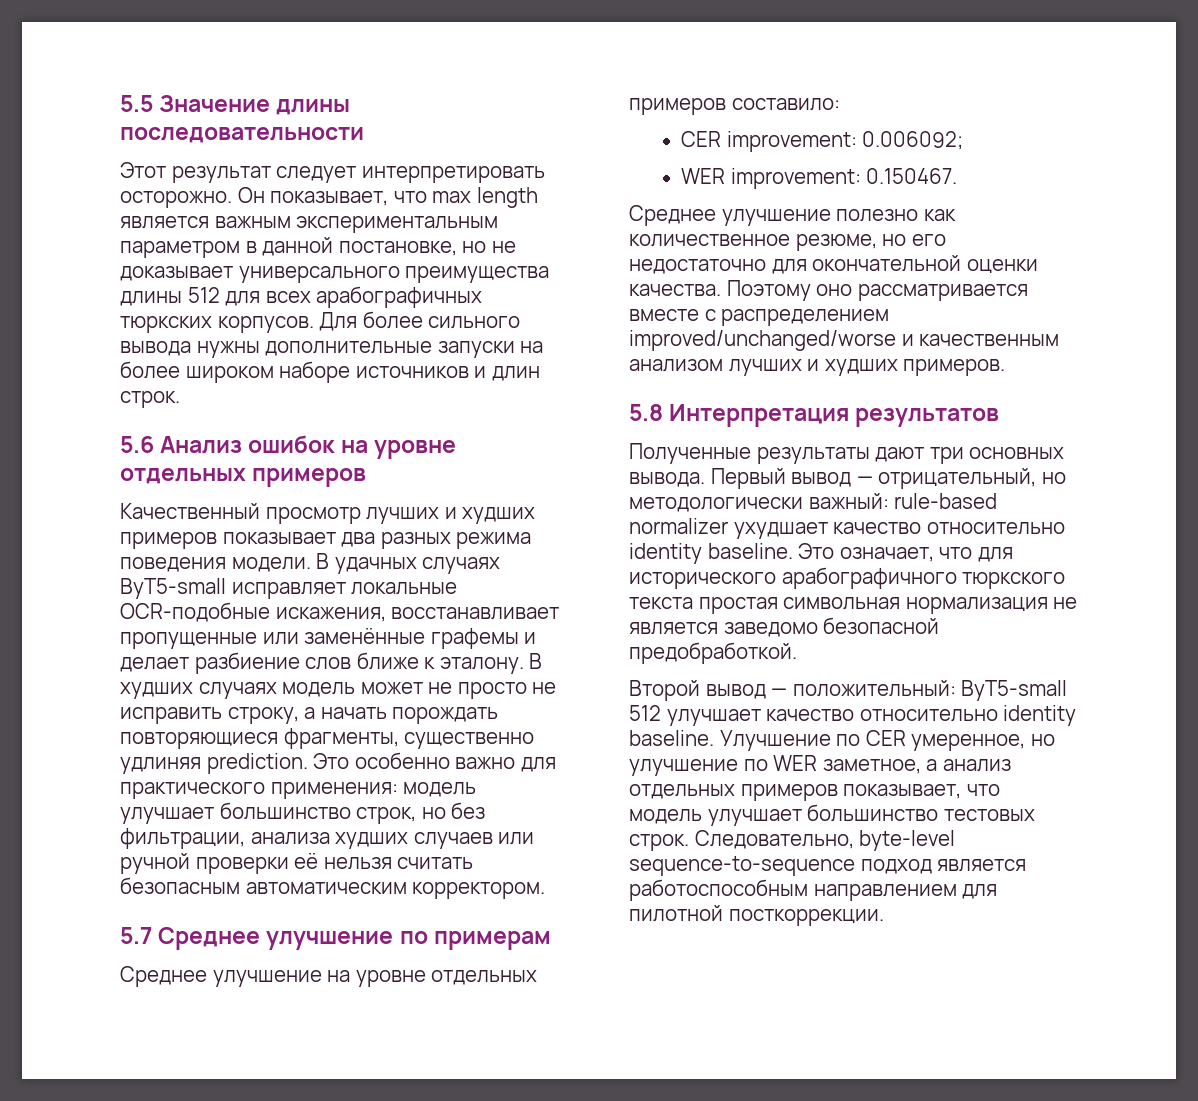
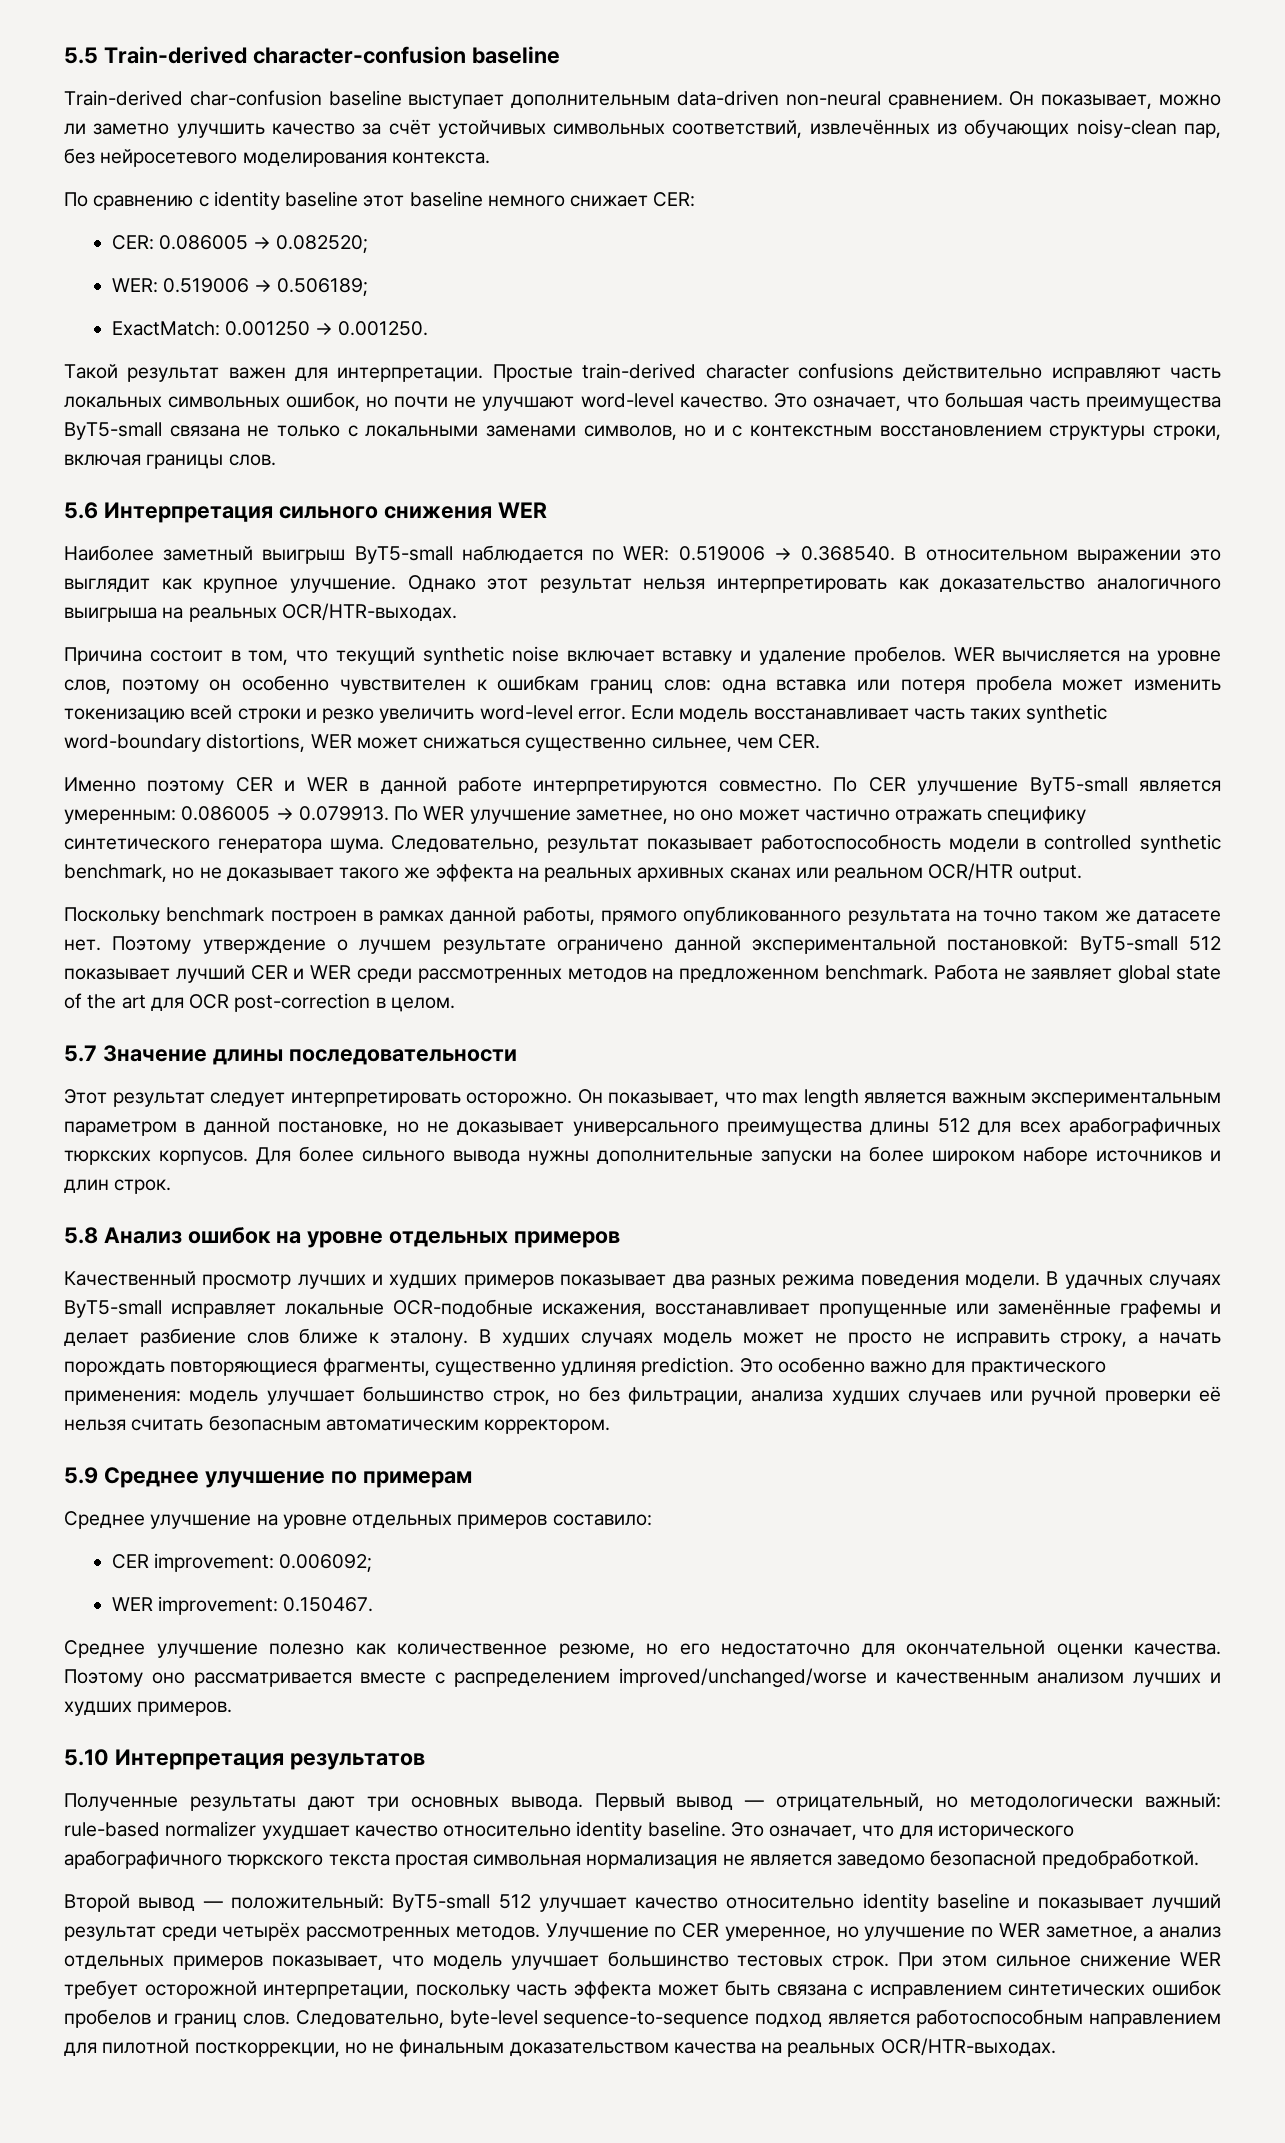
(153, 103) none -> [103,46,560,64] [64,90,1221,109] [64,119,1221,138] [64,148,490,167] [64,191,696,210] [111,235,369,253] [111,278,369,296] [111,321,429,336] [64,363,1221,382] [64,392,1221,411] [64,422,1221,440] [64,454,276,469] [64,502,547,523] [64,545,1222,564] [64,575,1221,593] [64,603,457,622] [64,646,1221,665] [64,675,1222,694] [64,704,1108,723] [64,733,821,752] [64,776,1221,795] [64,806,1087,824] [64,834,1221,853] [64,863,1082,882] [64,906,1221,925] [64,936,1221,954] [64,964,1221,984] [64,993,455,1012] [64,1045,97,1062] Train-derived character-confusion baseline // Train-derived char-confusion baseline выступает дополнительным data-driven non-neural сравнением. Он показывает, можно ли заметно улучшить качество за счёт устойчивых символьных соответствий, извлечённых из обучающих noisy-clean пар, без нейросетевого моделирования контекста. // По сравнению с identity baseline этот baseline немного снижает CER: // CER: 0.086005 → 0.082520; // WER: 0.519006 → 0.506189; // ExactMatch: 0.001250 → 0.001250. // Такой результат важен для интерпретации. Простые train-derived character confusions действительно исправляют часть локальных символьных ошибок, но почти не улучшают word-level качество. Это означает, что большая часть преимущества ByT5-small связана не только с локальными заменами символов, но и с контекстным восстановлением структуры строки, включая границы слов. // 5.6 Интерпретация сильного снижения WER // Наиболее заметный выигрыш ByT5-small наблюдается по WER: 0.519006 → 0.368540. В относительном выражении это выглядит как крупное улучшение. Однако этот результат нельзя интерпретировать как доказательство аналогичного выигрыша на реальных OCR/HTR-выходах. // Причина состоит в том, что текущий synthetic noise включает вставку и удаление пробелов. WER вычисляется на уровне слов, поэтому он особенно чувствителен к ошибкам границ слов: одна вставка или потеря пробела может изменить токенизацию всей строки и резко увеличить word-level error. Если модель восстанавливает часть таких synthetic word-boundary distortions, WER может снижаться существенно сильнее, чем CER. // Именно поэтому CER и WER в данной работе интерпретируются совместно. По CER улучшение ByT5-small является умеренным: 0.086005 → 0.079913. По WER улучшение заметнее, но оно может частично отражать специфику синтетического генератора шума. Следовательно, результат показывает работоспособность модели в controlled synthetic benchmark, но не доказывает такого же эффекта на реальных архивных сканах или реальном OCR/HTR output. // Поскольку benchmark построен в рамках данной работы, прямого опубликованного результата на точно таком же датасете нет. Поэтому утверждение о лучшем результате ограничено данной экспериментальной постановкой: ByT5-small 512 показывает лучший CER и WER среди рассмотренных методов на предложенном benchmark. Работа не заявляет global state of the art для OCR post-correction в целом. // 5.7
[120,436,154,453] 5.6 -> [64,1227,98,1244] 5.8
[120,927,152,944] 5.7 -> [64,1467,98,1484] 5.9
[629,404,663,421] 5.8 -> [64,1749,109,1766] 5.10
[629,730,714,746] baseline. -> [937,1893,1221,1912] [64,1922,540,1941] baseline и показывает лучший результат среди четырёх рассмотренных методов.
(689, 842) none -> [898,1952,1221,1970] [64,1980,1221,1999] [64,2009,290,2028] При этом сильное снижение WER требует осторожной интерпретации, поскольку часть эффекта может быть связана с исправлением синтетических ошибок пробелов и границ слов.
[728,909,884,926] посткоррекции. -> [194,2038,1056,2057] посткоррекции, но не финальным доказательством качества на реальных OCR/HTR-выходах.

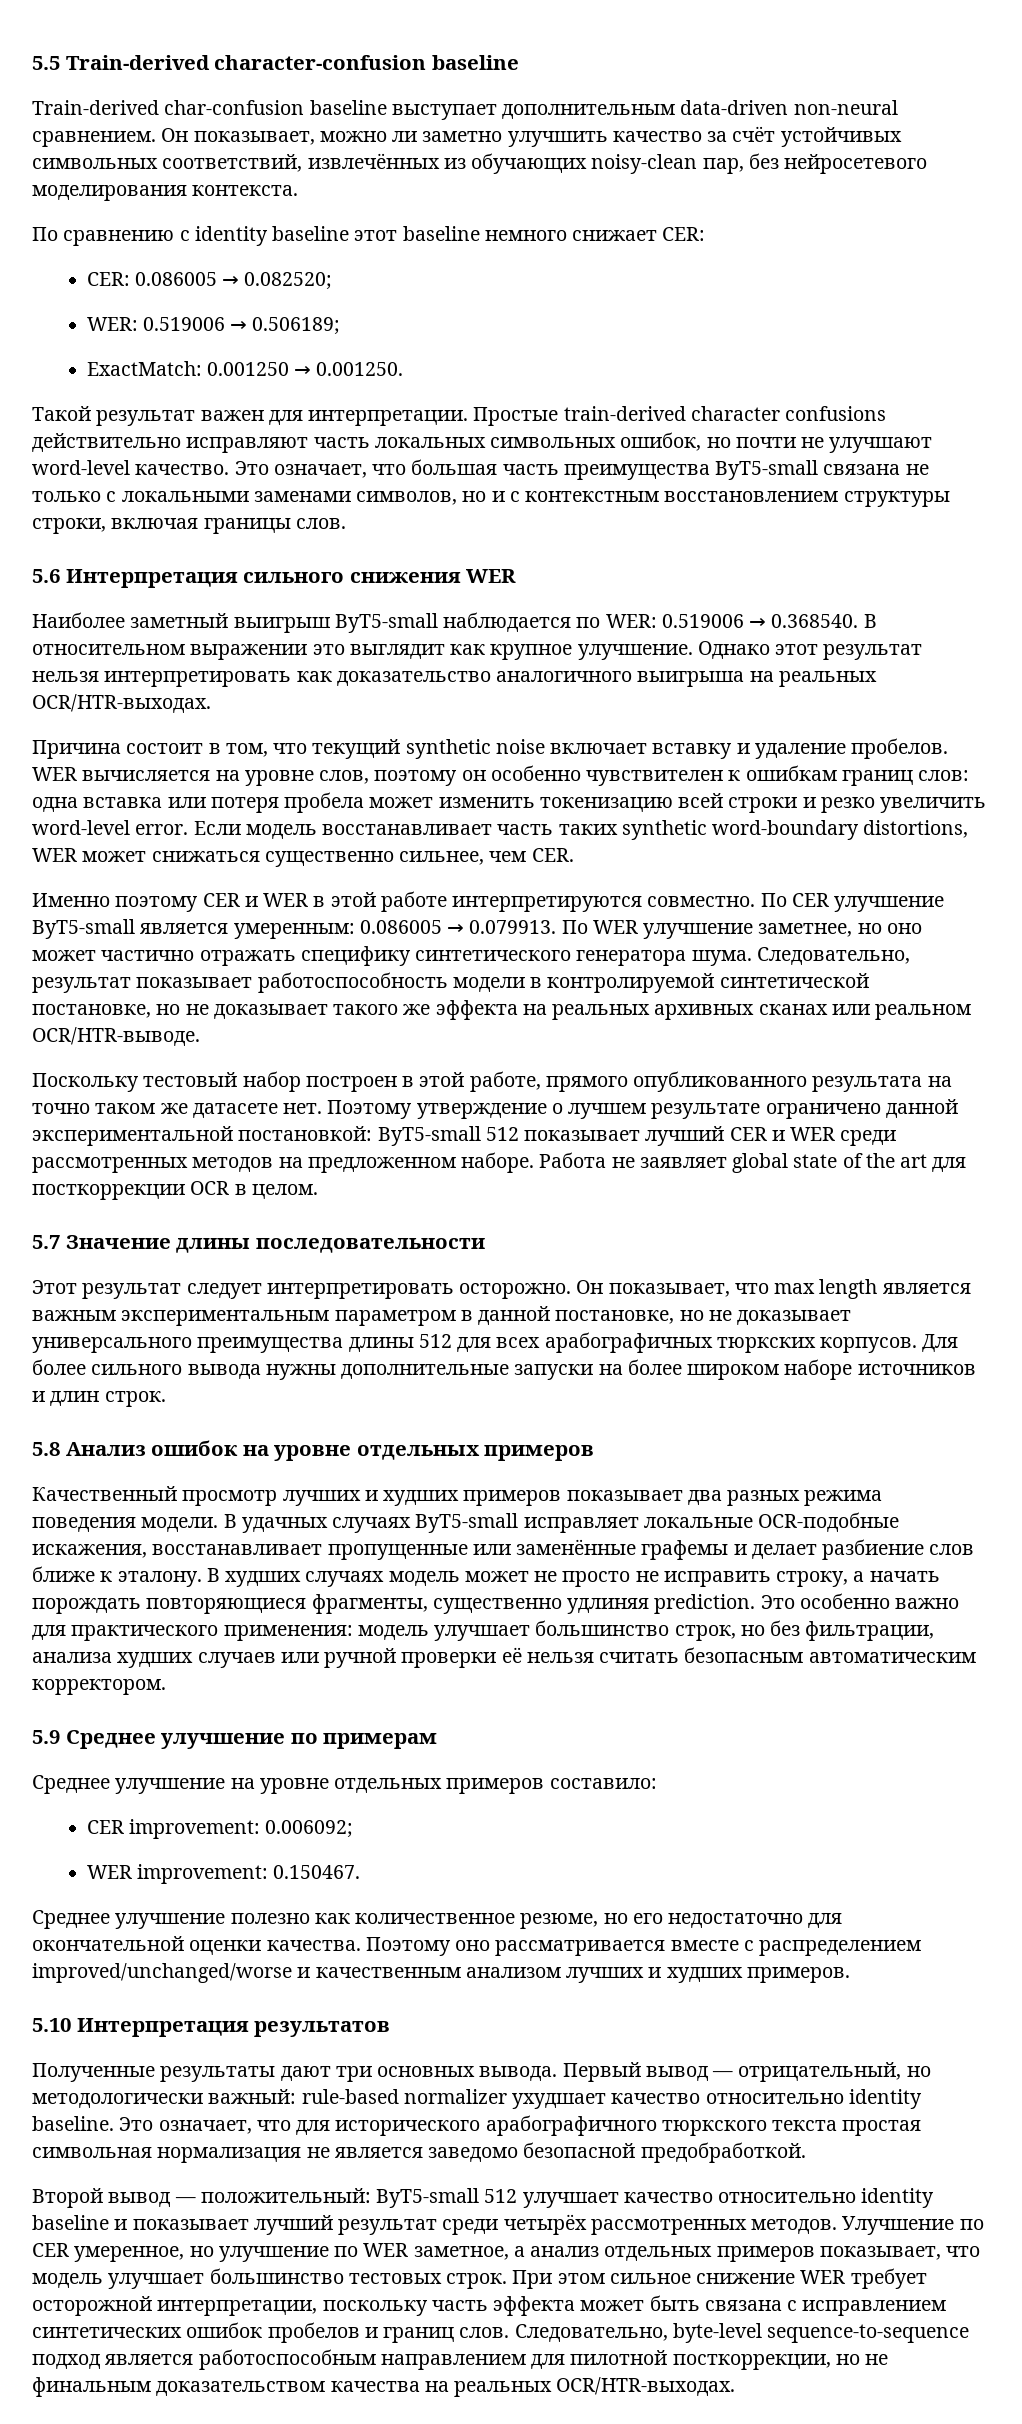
[380,777,447,794] данной -> [330,892,376,907] этой
[1044,834,1221,853] [64,864,167,882] controlled synthetic benchmark, -> [547,973,869,993] [32,1004,151,1018] контролируемой синтетической постановке,
[928,863,1082,882] OCR/HTR output. -> [32,1027,200,1046] OCR/HTR-выводе.
[166,906,595,925] benchmark построен в рамках данной работы, -> [143,1071,541,1092] тестовый набор построен в этой работе,
[825,965,928,980] benchmark. -> [461,1152,535,1173] наборе.
[189,993,371,1012] OCR post-correction -> [32,1181,230,1200] посткоррекции OCR

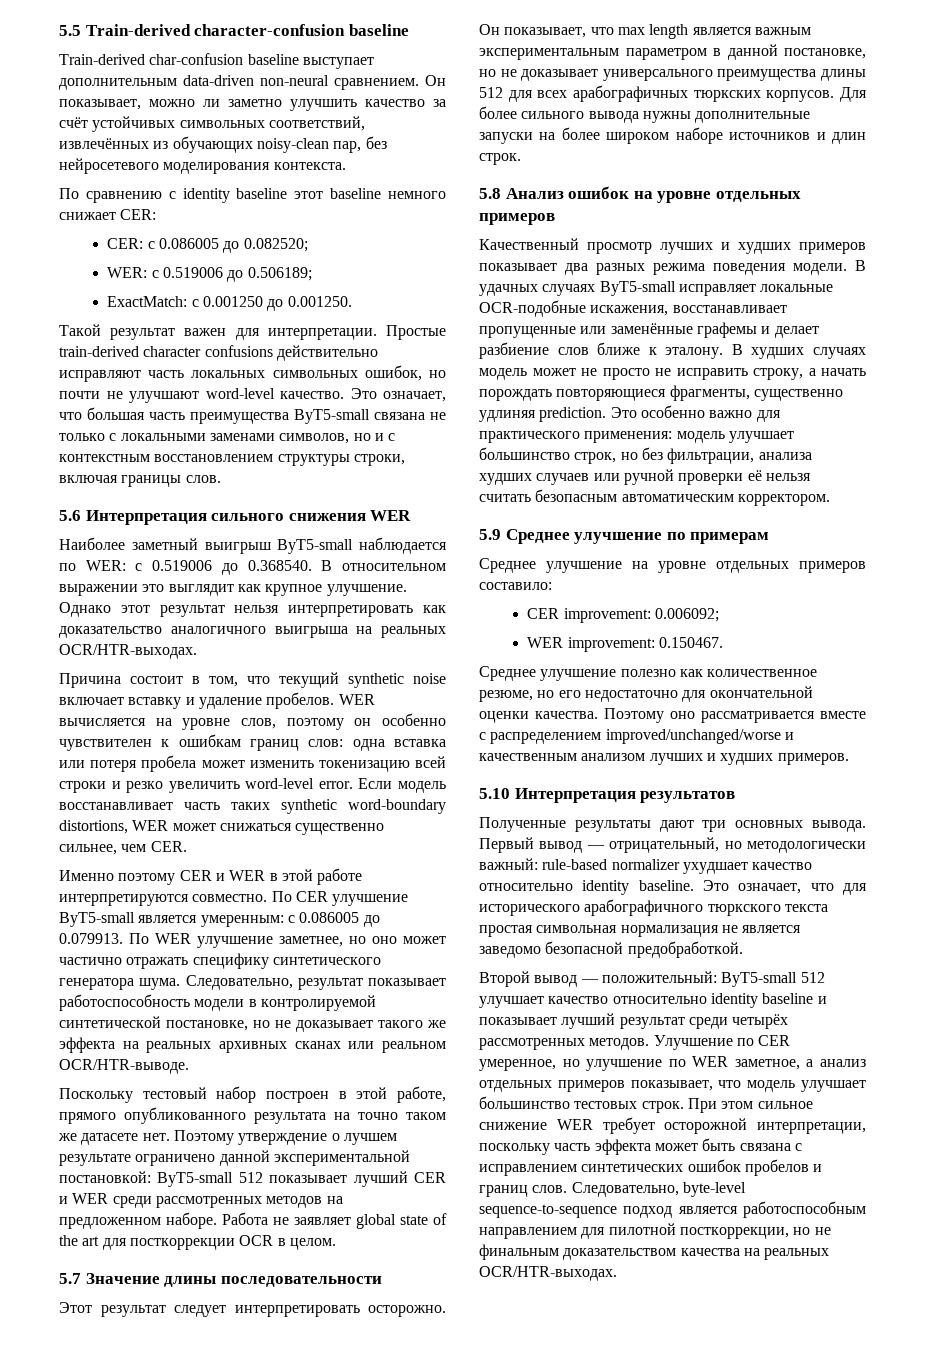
[134,272,240,286] 0.086005 → -> [147,238,240,253] с 0.086005 до
[142,317,248,331] 0.519006 → -> [151,267,244,282] с 0.519006 до
[206,362,312,376] 0.001250 → -> [191,296,284,311] с 0.001250 до
[661,614,767,628] 0.519006 → -> [135,560,238,575] с 0.519006 до
[359,920,465,934] 0.086005 → -> [287,912,380,927] с 0.086005 до

